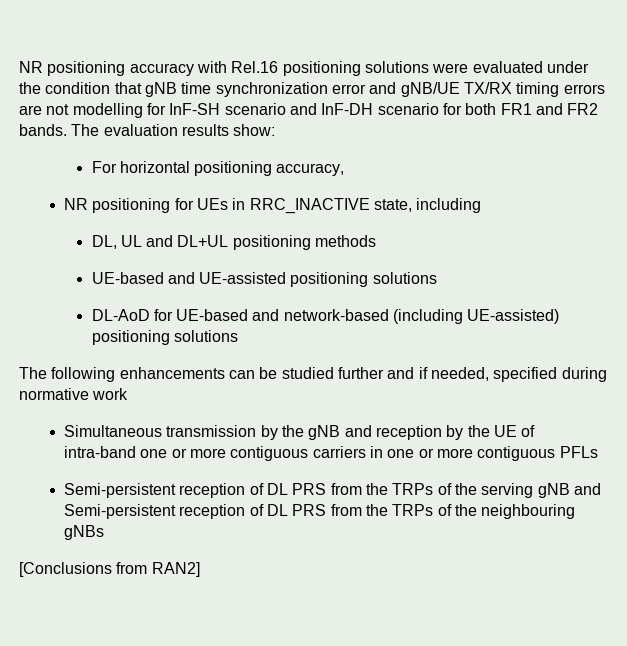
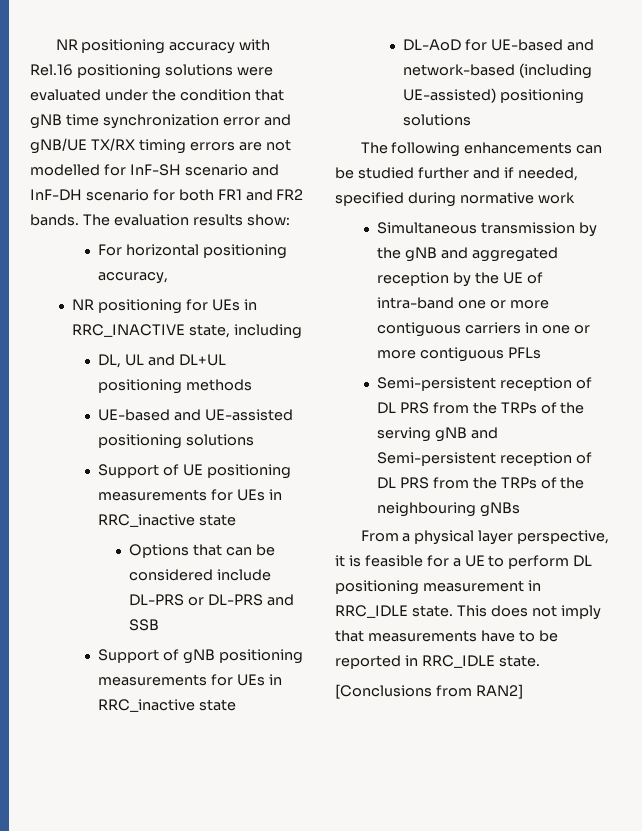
[72,103,143,118] modelling -> [30,164,100,176] modelled
(437, 278) none -> [98,464,291,479] [98,489,282,501] [98,514,236,527] [129,544,275,558] [129,569,271,581] [129,594,294,606] [129,619,160,631] [98,649,303,664] [98,674,282,686] [98,699,236,712] // Support of UE positioning measurements for UEs in RRC_inactive state // Options that can be considered include DL-PRS or DL-PRS and SSB // Support of gNB positioning measurements for UEs in RRC_inactive state
(372, 431) none -> [471,247,558,262] aggregated
(105, 532) none -> [360,530,610,545] [335,555,593,569] [335,580,541,595] [335,605,601,620] [335,630,558,642] [335,655,540,669] // From a physical layer perspective, it is feasible for a UE to perform DL positioning measurement in RRC_IDLE state. This does not imply that measurements have to be reported in RRC_IDLE state.

